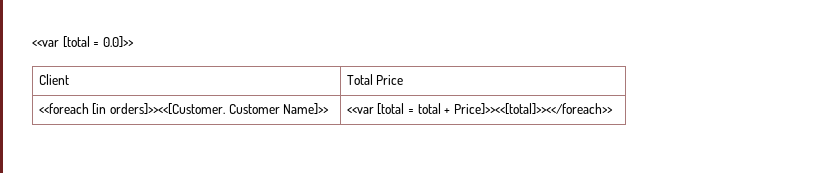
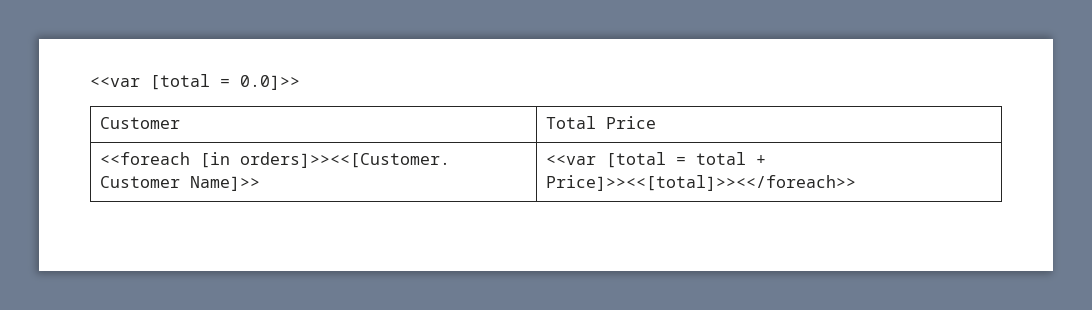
[38,74,69,85] Client -> [99,117,180,129] Customer

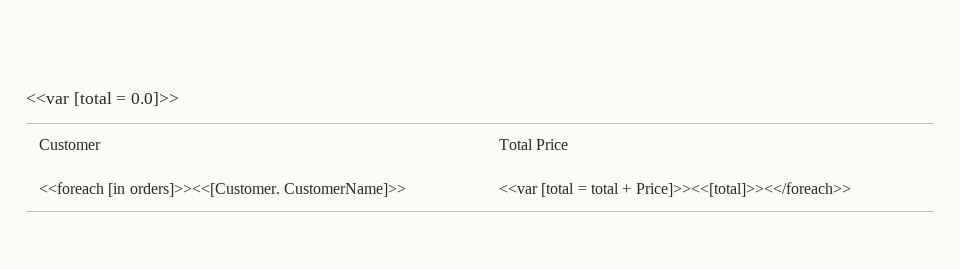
[99,176,260,191] Customer Name]>> -> [284,183,407,197] CustomerName]>>

